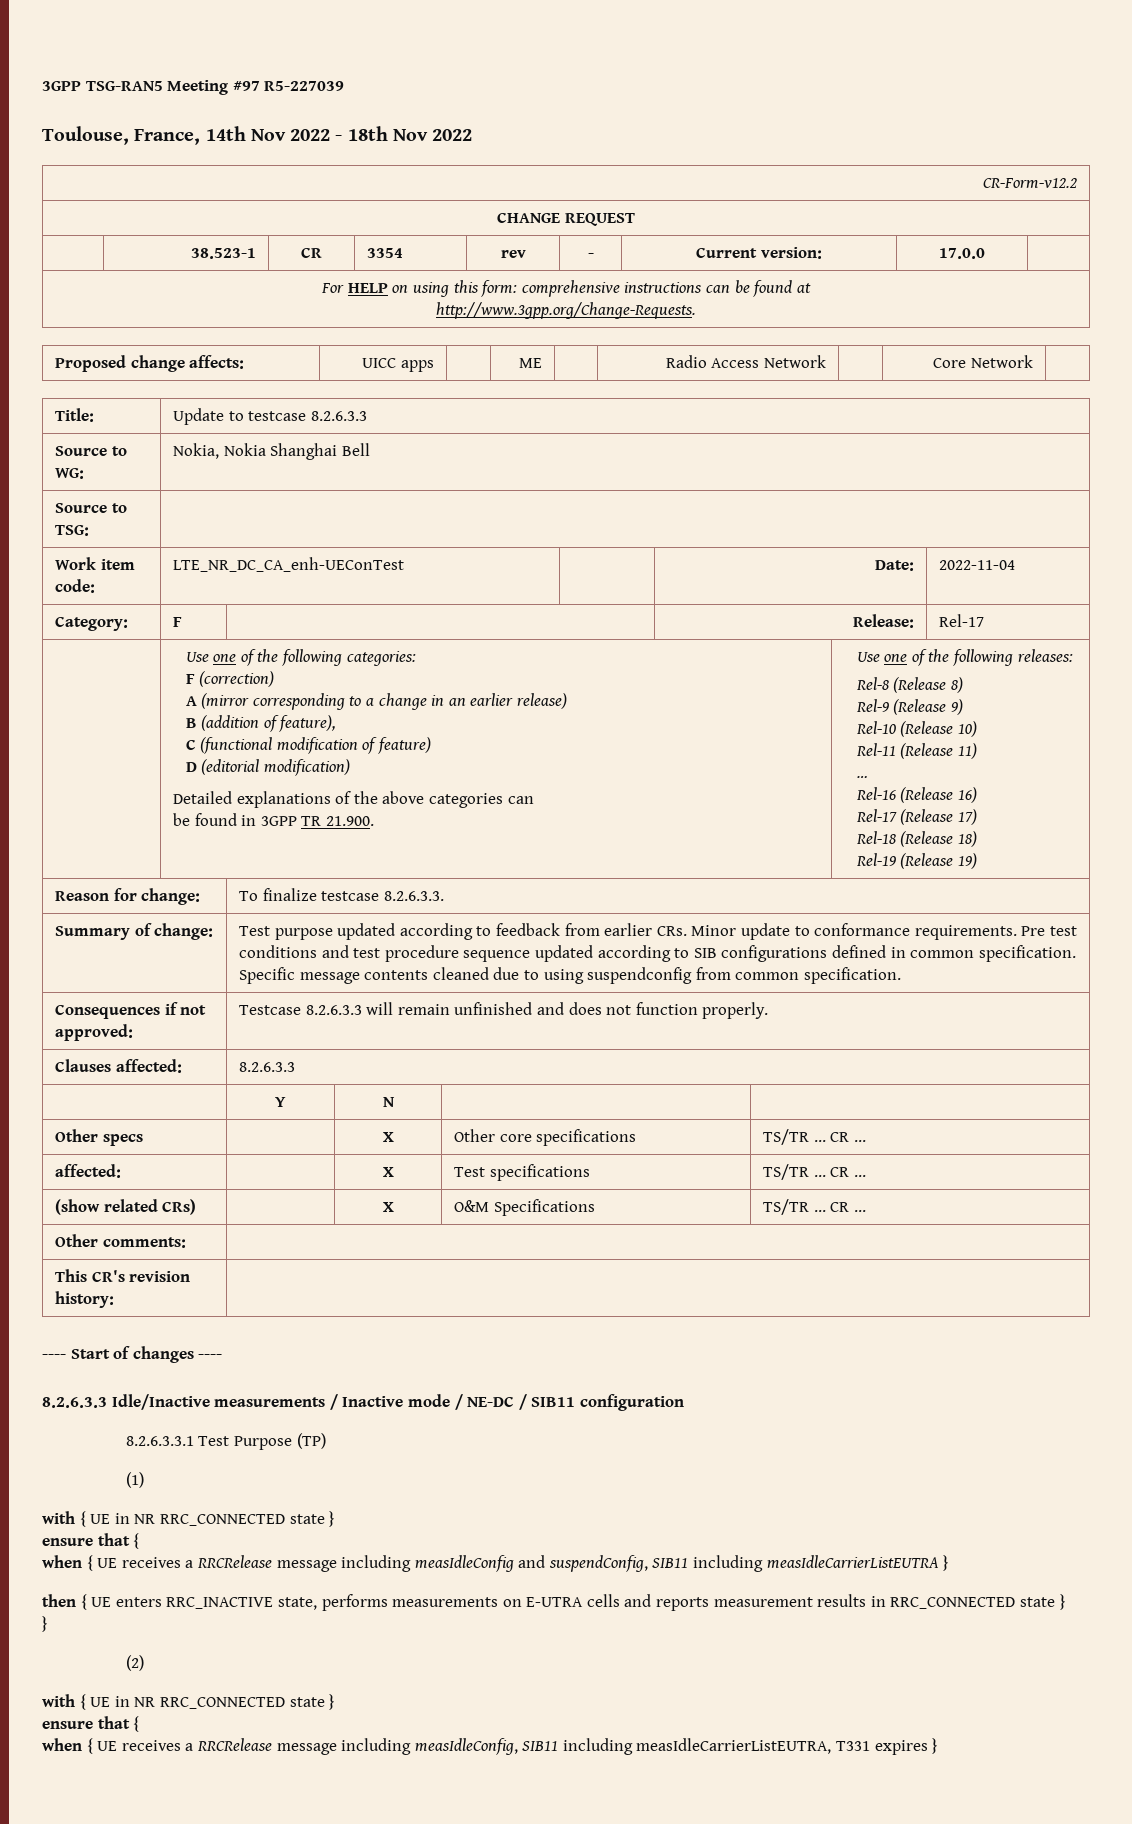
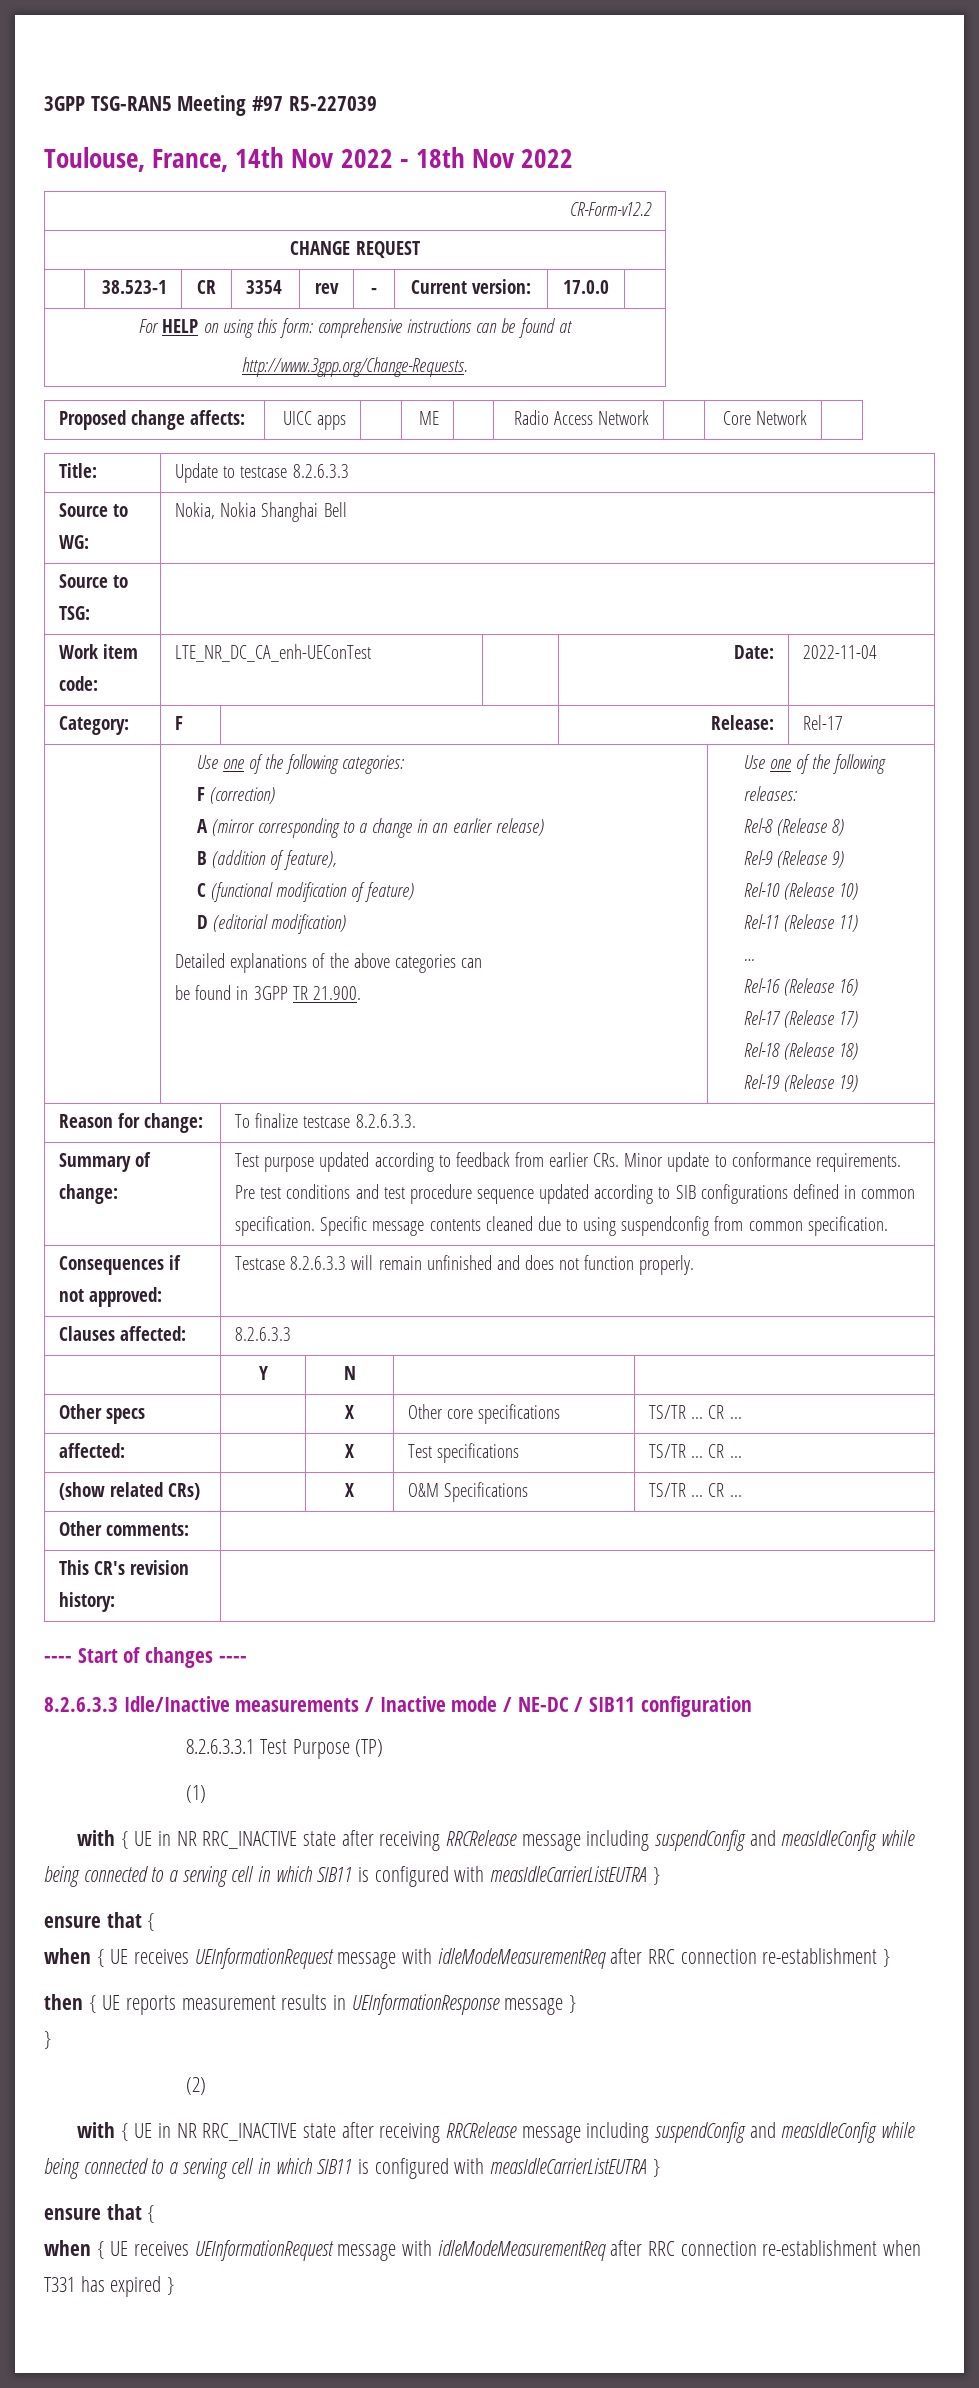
[159,1511,336,1527] [42,1533,140,1549] [42,1555,950,1572] [42,1594,652,1611] RRC_CONNECTED state } // ensure that { // when { UE receives a RRCRelease message including measIdleConfig and suspendConfig, SIB11 including measIdleCarrierListEUTRA } // then { UE enters RRC_INACTIVE state, performs measurements on E-UTRA cells and -> [202,1830,916,1851] [44,1866,661,1887] [44,1912,156,1931] [44,1948,892,1969] [44,1994,121,2013] RRC_INACTIVE state after receiving RRCRelease message including suspendConfig and measIdleConfig while being connected to a serving cell in which SIB11 is configured with measIdleCarrierListEUTRA } // ensure that { // when { UE receives UEInformationRequest message with idleModeMeasurementReq after RRC connection re-establishment } // then { UE
[890,1597,1056,1609] RRC_CONNECTED state -> [351,1994,564,2015] UEInformationResponse message
[159,1694,336,1710] [42,1716,140,1732] [42,1738,928,1755] RRC_CONNECTED state } // ensure that { // when { UE receives a RRCRelease message including measIdleConfig, SIB11 including measIdleCarrierListEUTRA, T331 expires -> [202,2122,916,2143] [44,2158,661,2179] [44,2204,156,2223] [44,2240,922,2261] [44,2276,162,2297] RRC_INACTIVE state after receiving RRCRelease message including suspendConfig and measIdleConfig while being connected to a serving cell in which SIB11 is configured with measIdleCarrierListEUTRA } // ensure that { // when { UE receives UEInformationRequest message with idleModeMeasurementReq after RRC connection re-establishment when T331 has expired

